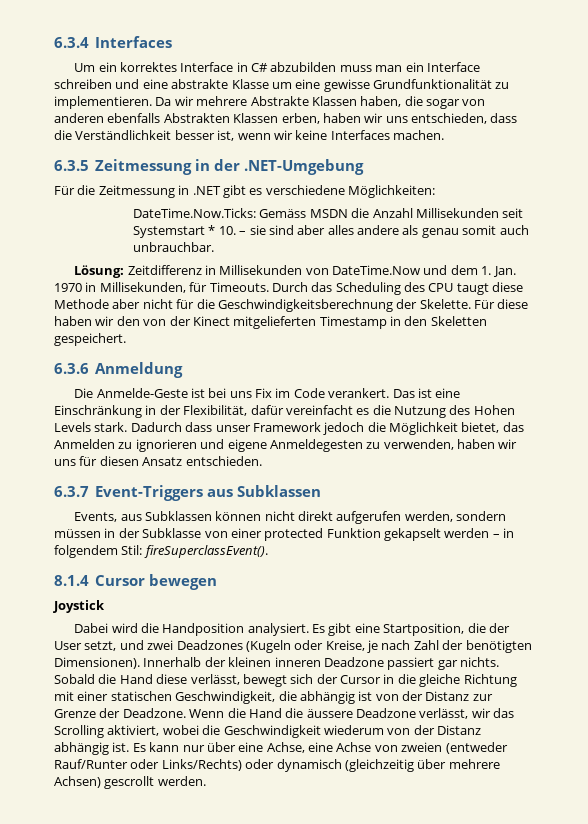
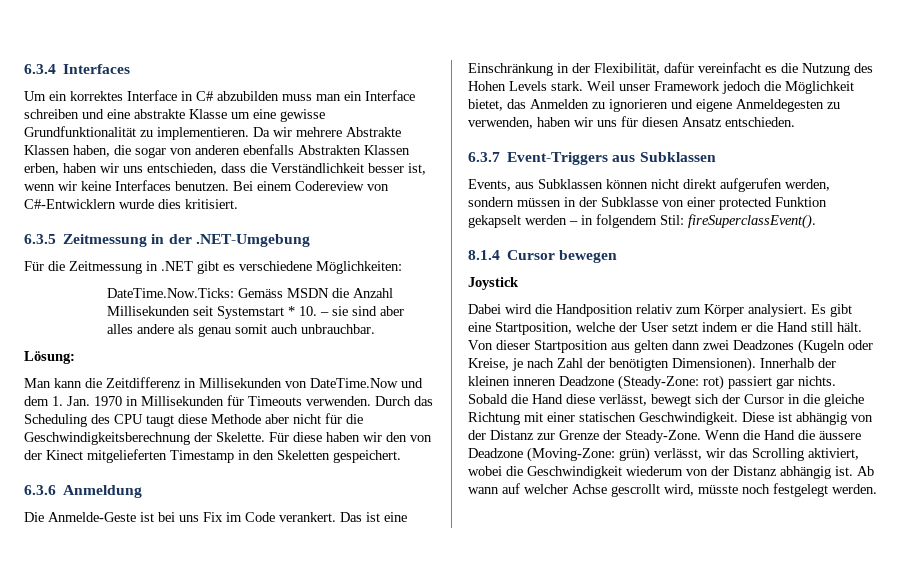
[393,130,444,140] machen. -> [175,181,389,191] [24,199,238,209] benutzen. Bei einem Codereview von C#-Entwicklern wurde dies kritisiert.
(125, 271) none -> [24,378,102,388] // Man kann die
[99,282,269,293] Millisekunden, für Timeouts. -> [141,395,371,406] Millisekunden für Timeouts verwenden.
[130,422,213,432] Dadurch dass -> [587,81,615,91] Weil
(245, 629) none -> [636,304,744,317] relativ zum Körper
[467,623,486,633] die -> [576,322,615,332] welche
[84,640,144,651] setzt, und -> [672,322,862,332] [468,340,700,353] setzt indem er die Hand still hält. Von dieser Startposition aus gelten dann
(384, 662) none -> [618,375,724,390] (Steady-Zone: rot)
[175,691,373,704] Geschwindigkeit, die abhängig ist -> [639,412,847,425] Geschwindigkeit. Diese ist abhängig
[122,708,186,718] Deadzone. -> [625,430,701,443] Steady-Zone.
(416, 713) none -> [527,447,650,462] (Moving-Zone: grün)
[132,742,508,754] [54,759,500,772] [54,776,155,789] Es kann nur über eine Achse, eine Achse von zweien (entweder Rauf/Runter oder Links/Rechts) oder dynamisch (gleichzeitig über mehrere Achsen) gescrollt -> [857,466,874,476] [468,483,828,497] Ab wann auf welcher Achse gescrollt wird, müsste noch festgelegt

